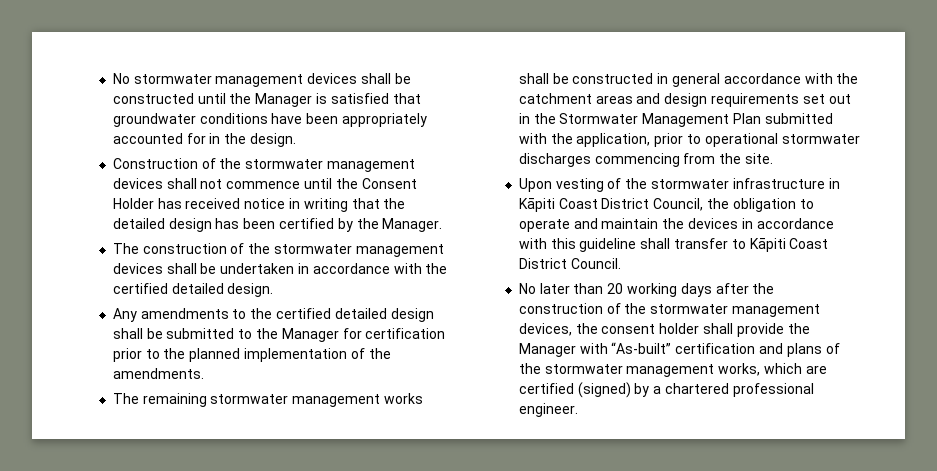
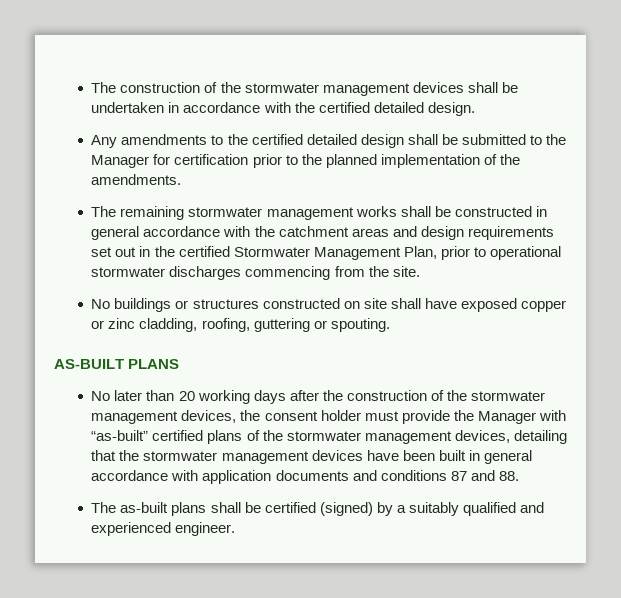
[112,73,411,87] [112,93,421,107] [112,113,427,127] [112,133,296,147] [112,158,415,172] [112,178,417,189] [112,198,406,212] [112,218,443,232] No stormwater management devices shall be constructed until the Manager is satisfied that groundwater conditions have been appropriately accounted for in the design. // Construction of the stormwater management devices shall not commence until the Consent Holder has received notice in writing that the detailed design has been certified by the Manager. // -> (91, 87) none
(556, 118) none -> [178,246,230,257] certified
[732,113,833,124] [518,133,651,147] Plan submitted with the application, -> [403,246,437,259] Plan,
[518,178,840,192] [518,198,814,212] [518,218,834,232] [518,238,829,252] [518,258,621,269] Upon vesting of the stormwater infrastructure in Kāpiti Coast District Council, the obligation to operate and maintain the devices in accordance with this guideline shall transfer to Kāpiti Coast District Council. -> [91,298,566,312] [91,318,390,332] [54,359,180,369] No buildings or structures constructed on site shall have exposed copper or zinc cladding, roofing, guttering or spouting. // AS-BUILT PLANS
[702,323,733,334] shall -> [364,411,399,421] must
[611,342,783,354] “As-built” certification and -> [91,430,204,441] “as-built” certified
[718,363,827,376] [518,382,814,398] works, which are certified (signed) by a chartered professional -> [454,430,567,444] [91,450,532,464] [91,470,519,484] [91,502,544,516] [91,522,172,536] devices, detailing that the stormwater management devices have been built in general accordance with application documents and conditions 87 and 88. // The as-built plans shall be certified (signed) by a suitably qualified and experienced

